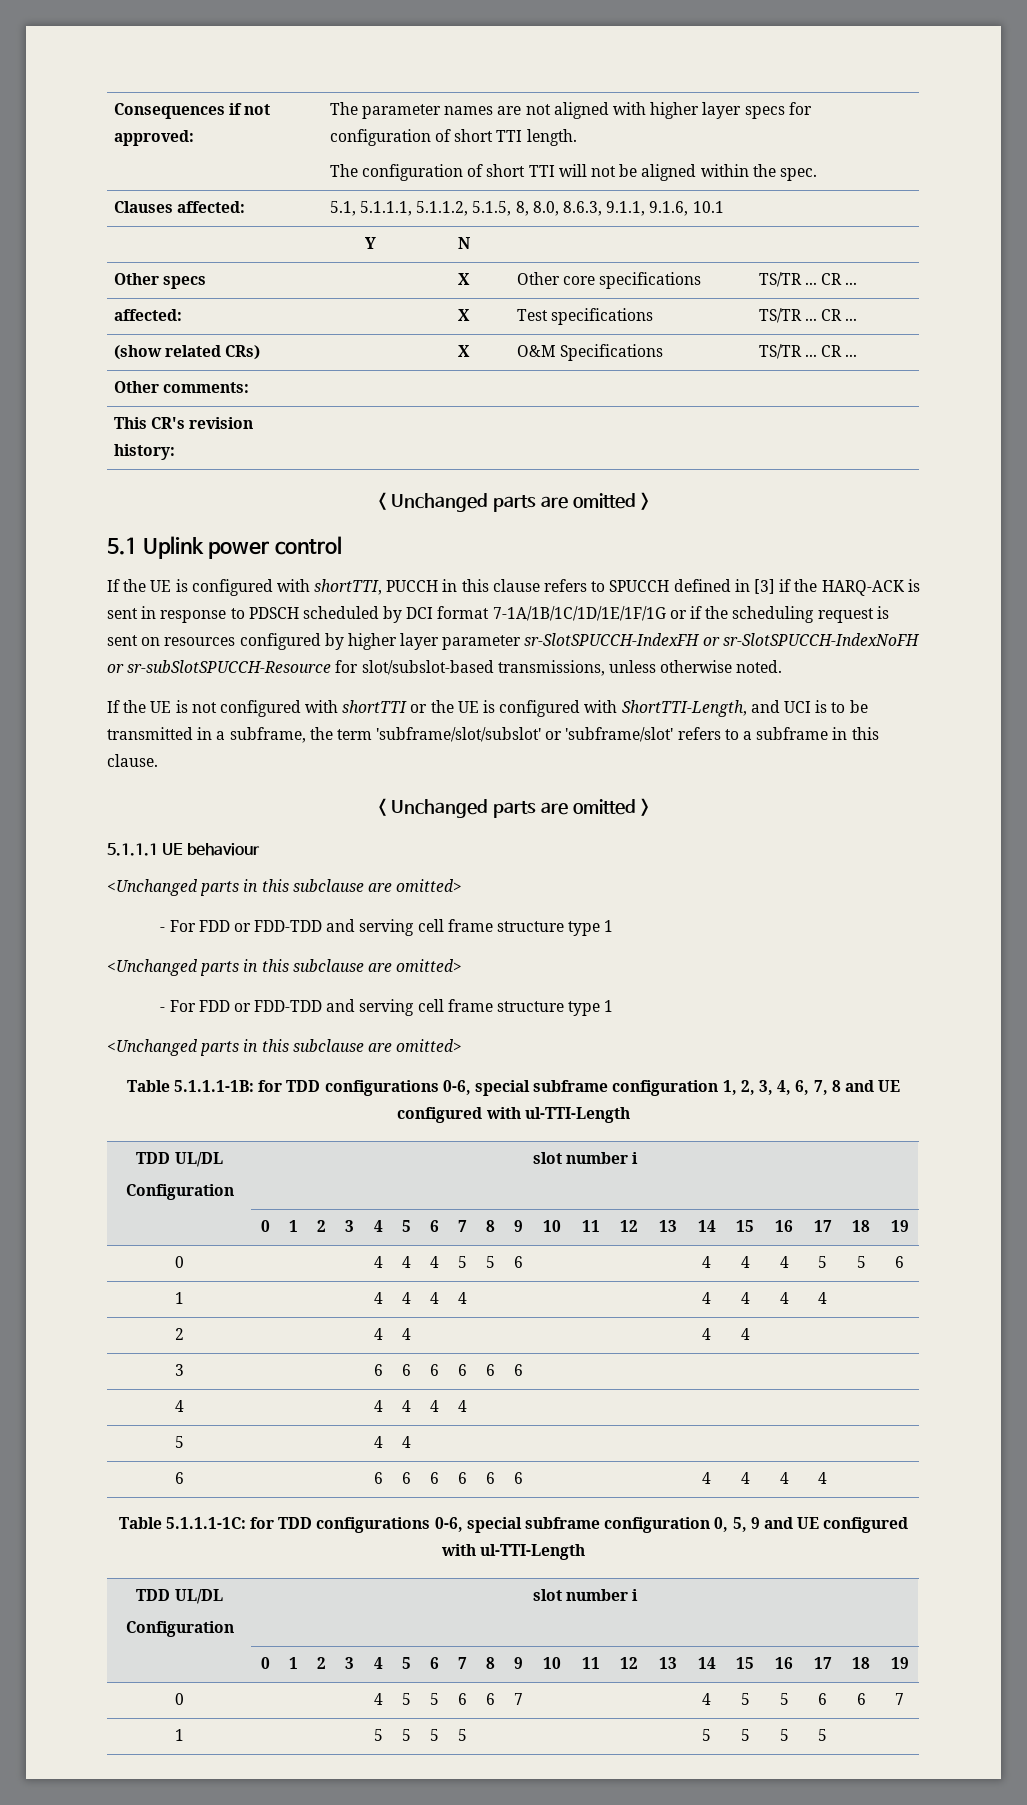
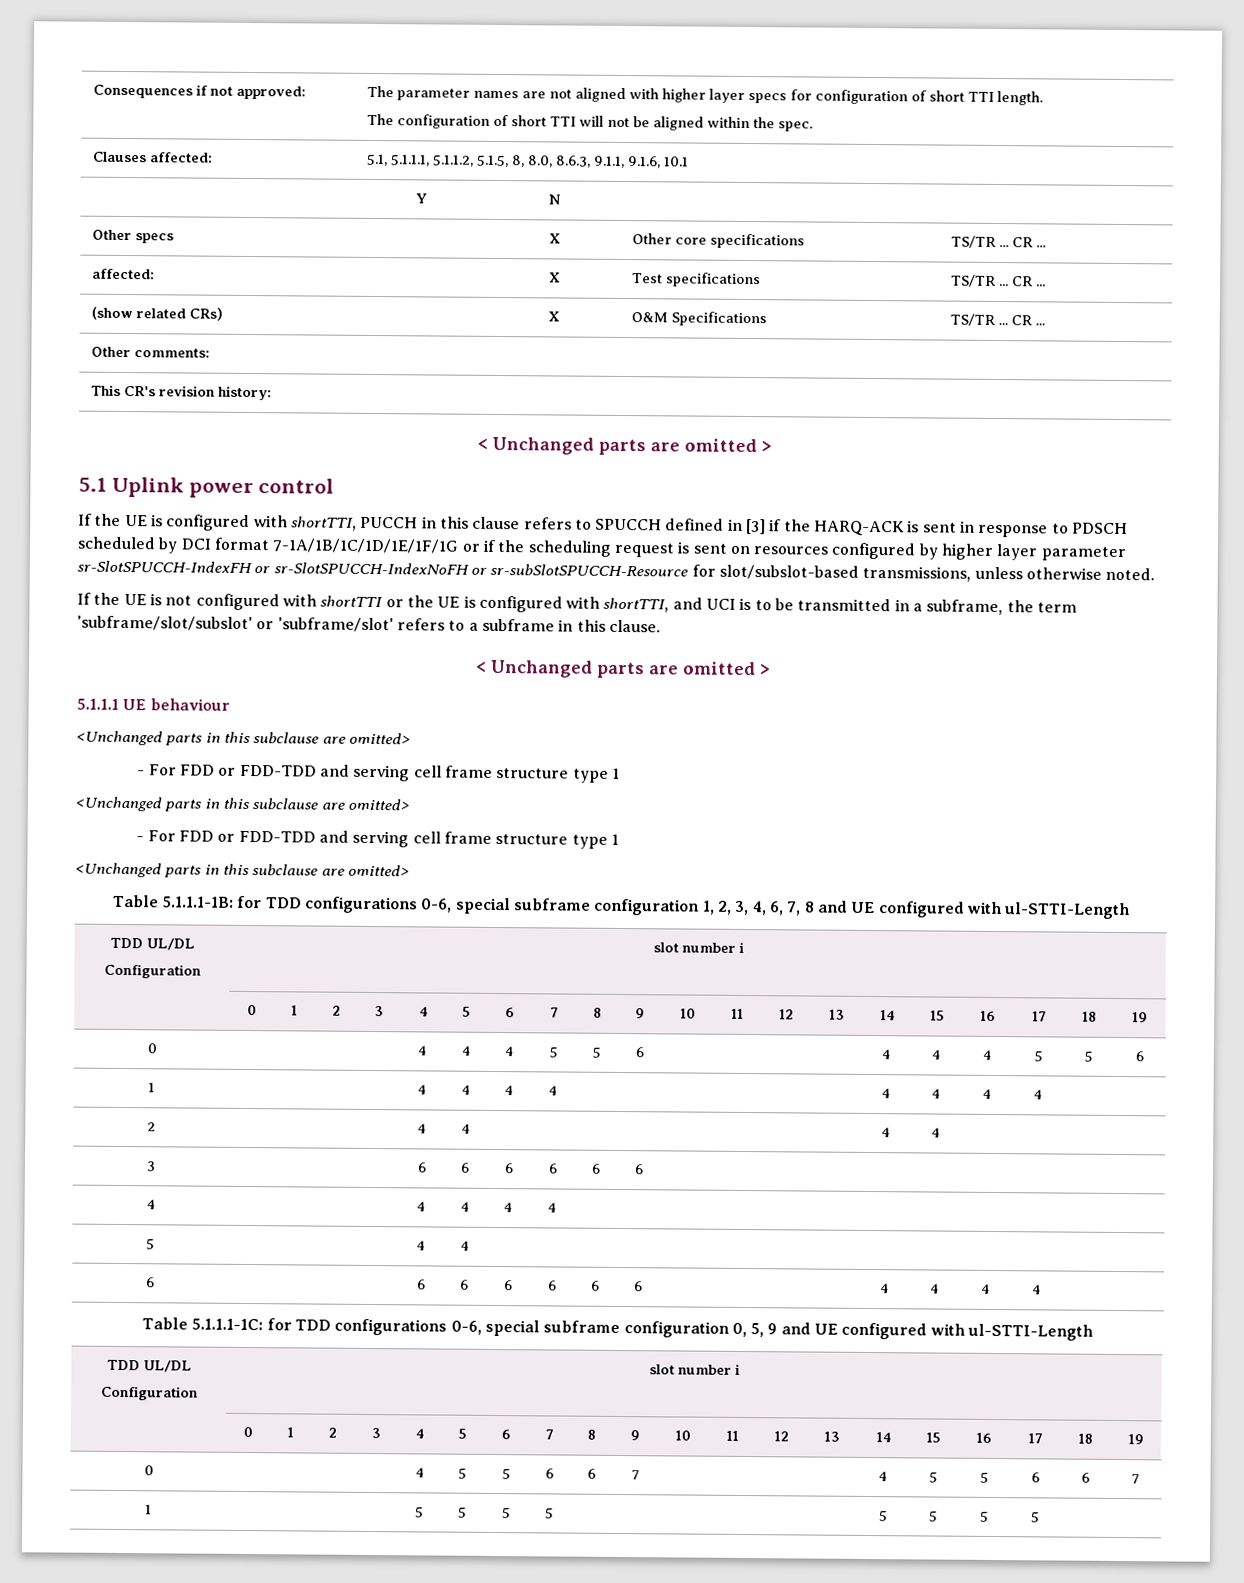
[621,700,747,717] ShortTTI-Length, -> [603,597,670,613] shortTTI,
[524,1107,630,1123] ul-TTI-Length -> [1003,902,1131,920] ul-STTI-Length
[480,1544,586,1560] ul-TTI-Length -> [967,1323,1094,1341] ul-STTI-Length

